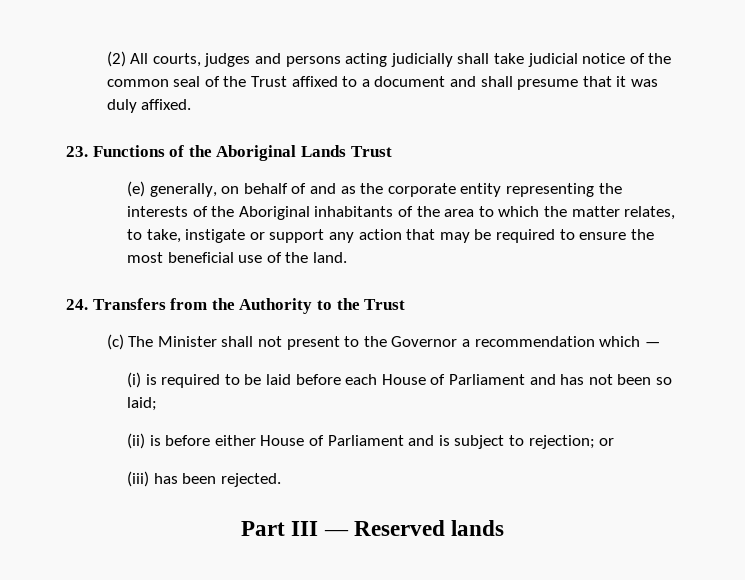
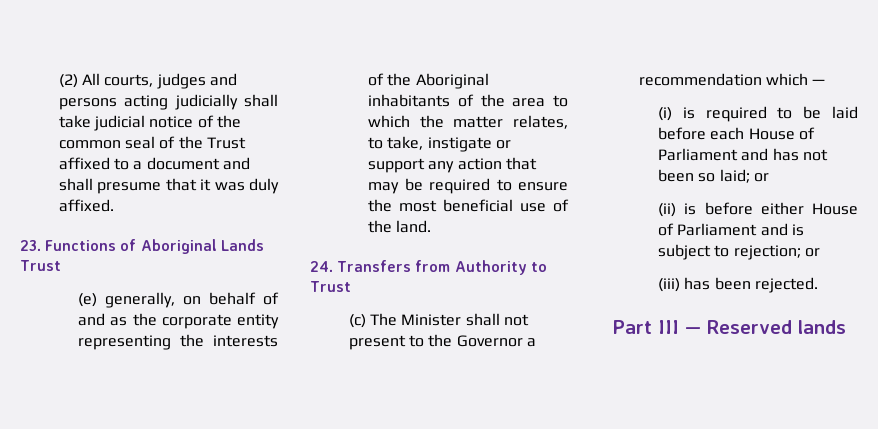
[188,145,212,157] the -> (137, 245) none
[211,298,235,310] the -> (451, 266) none
[336,298,360,310] the -> (547, 267) none
(158, 404) none -> [753,173,769,182] or

